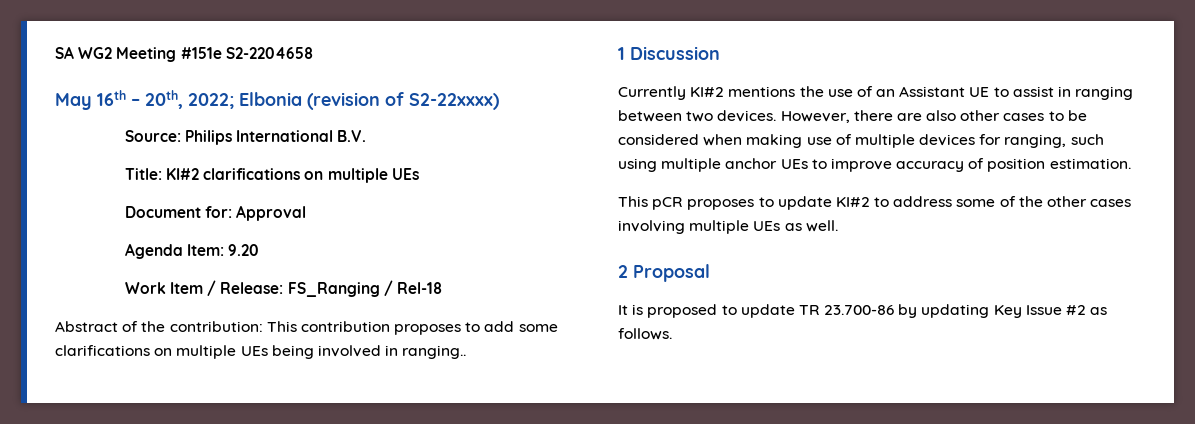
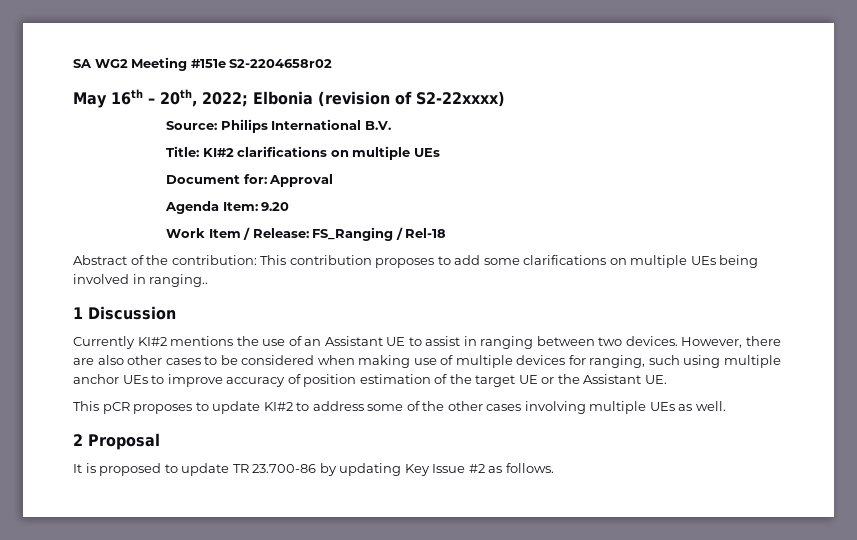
[225,47,313,59] S2-2204658 -> [229,59,333,68] S2-2204658r02
[1049,158,1131,169] estimation. -> [359,374,667,387] estimation of the target UE or the Assistant UE.

